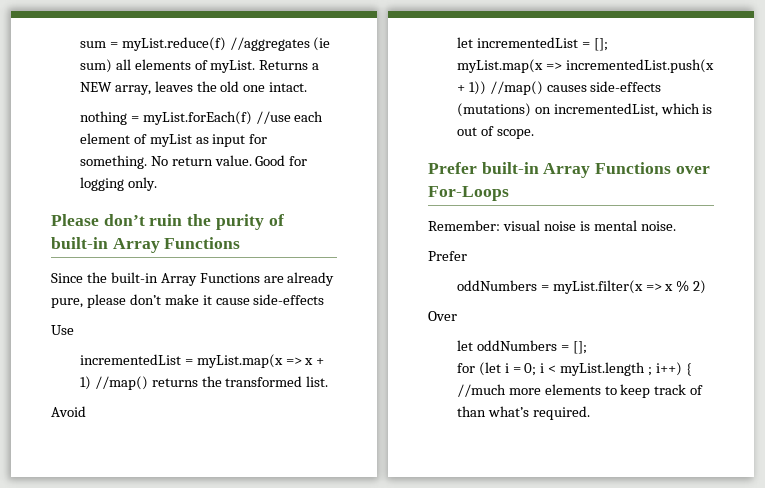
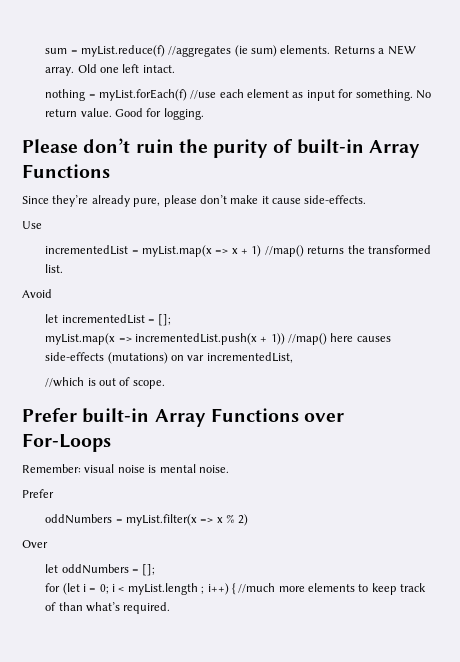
[115,59,320,73] [79,81,266,95] all elements of myList. Returns a NEW array, leaves the old one -> [280,45,416,55] [45,64,140,76] elements. Returns a NEW array. Old one left
[133,134,192,147] of myList -> (290, 93) none
[79,177,157,191] logging only. -> [163,108,204,120] logging.
[86,272,284,286] the built-in Array Functions are -> [52,195,89,207] they’re
[253,294,325,305] side-effects -> [304,195,367,204] side-effects.
(543, 88) none -> [330,333,354,342] here
(551, 110) none -> [187,355,205,361] var
[660,103,700,114] which -> [45,377,85,387] // //which

